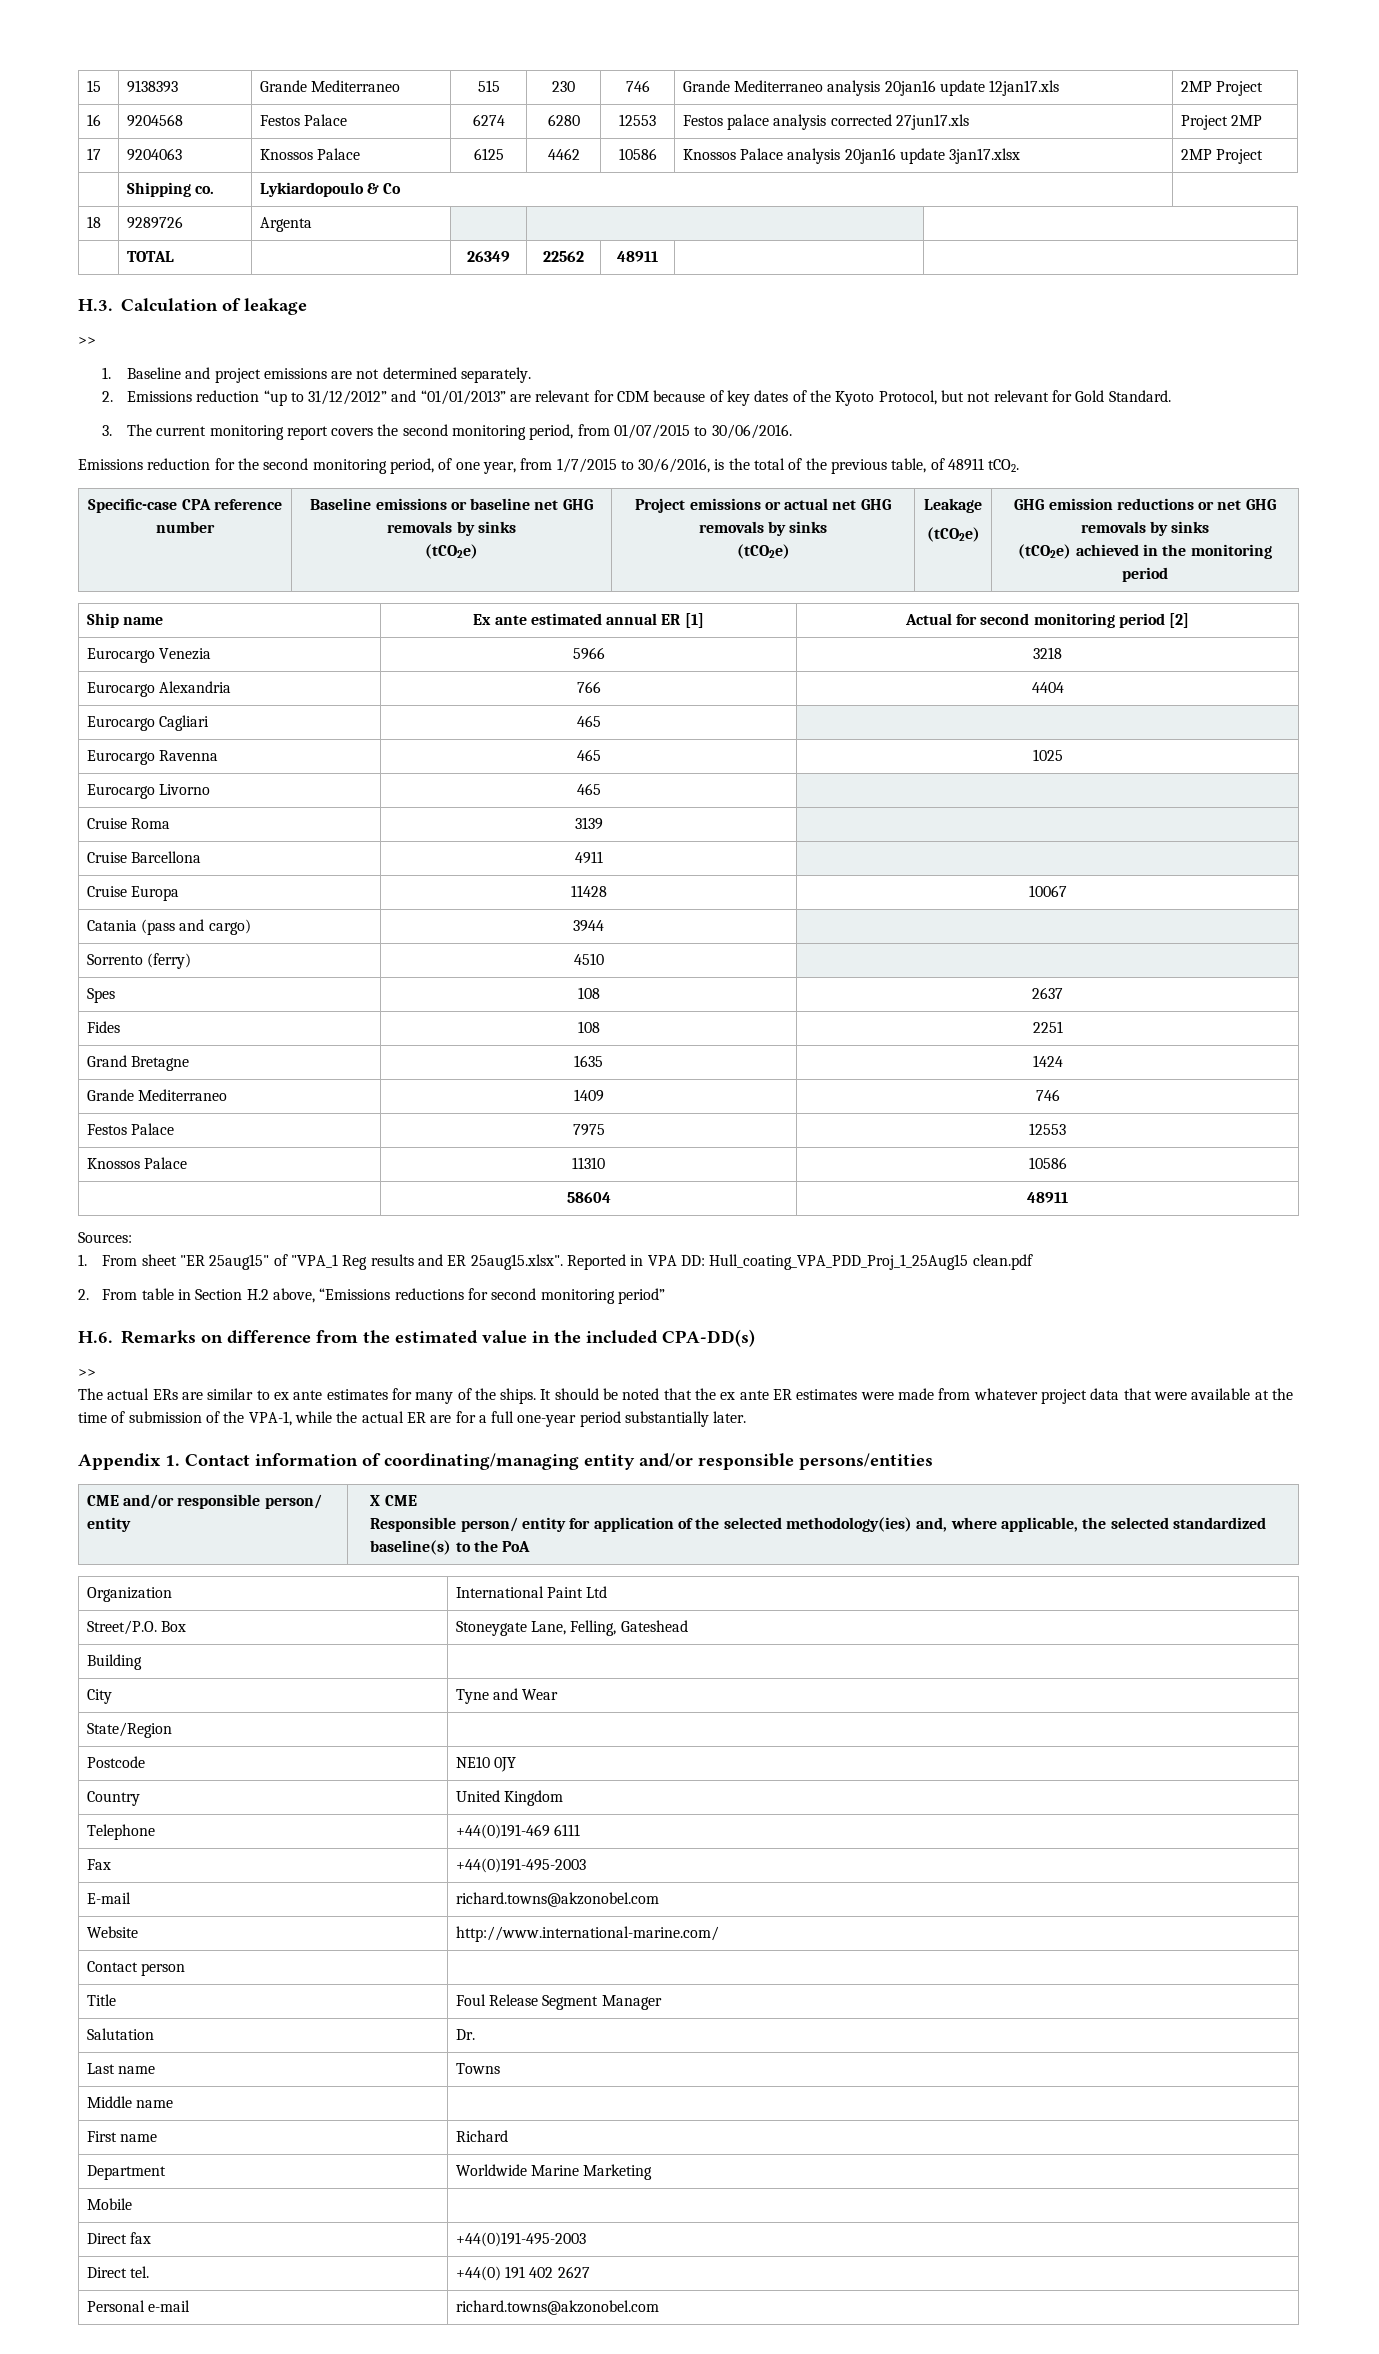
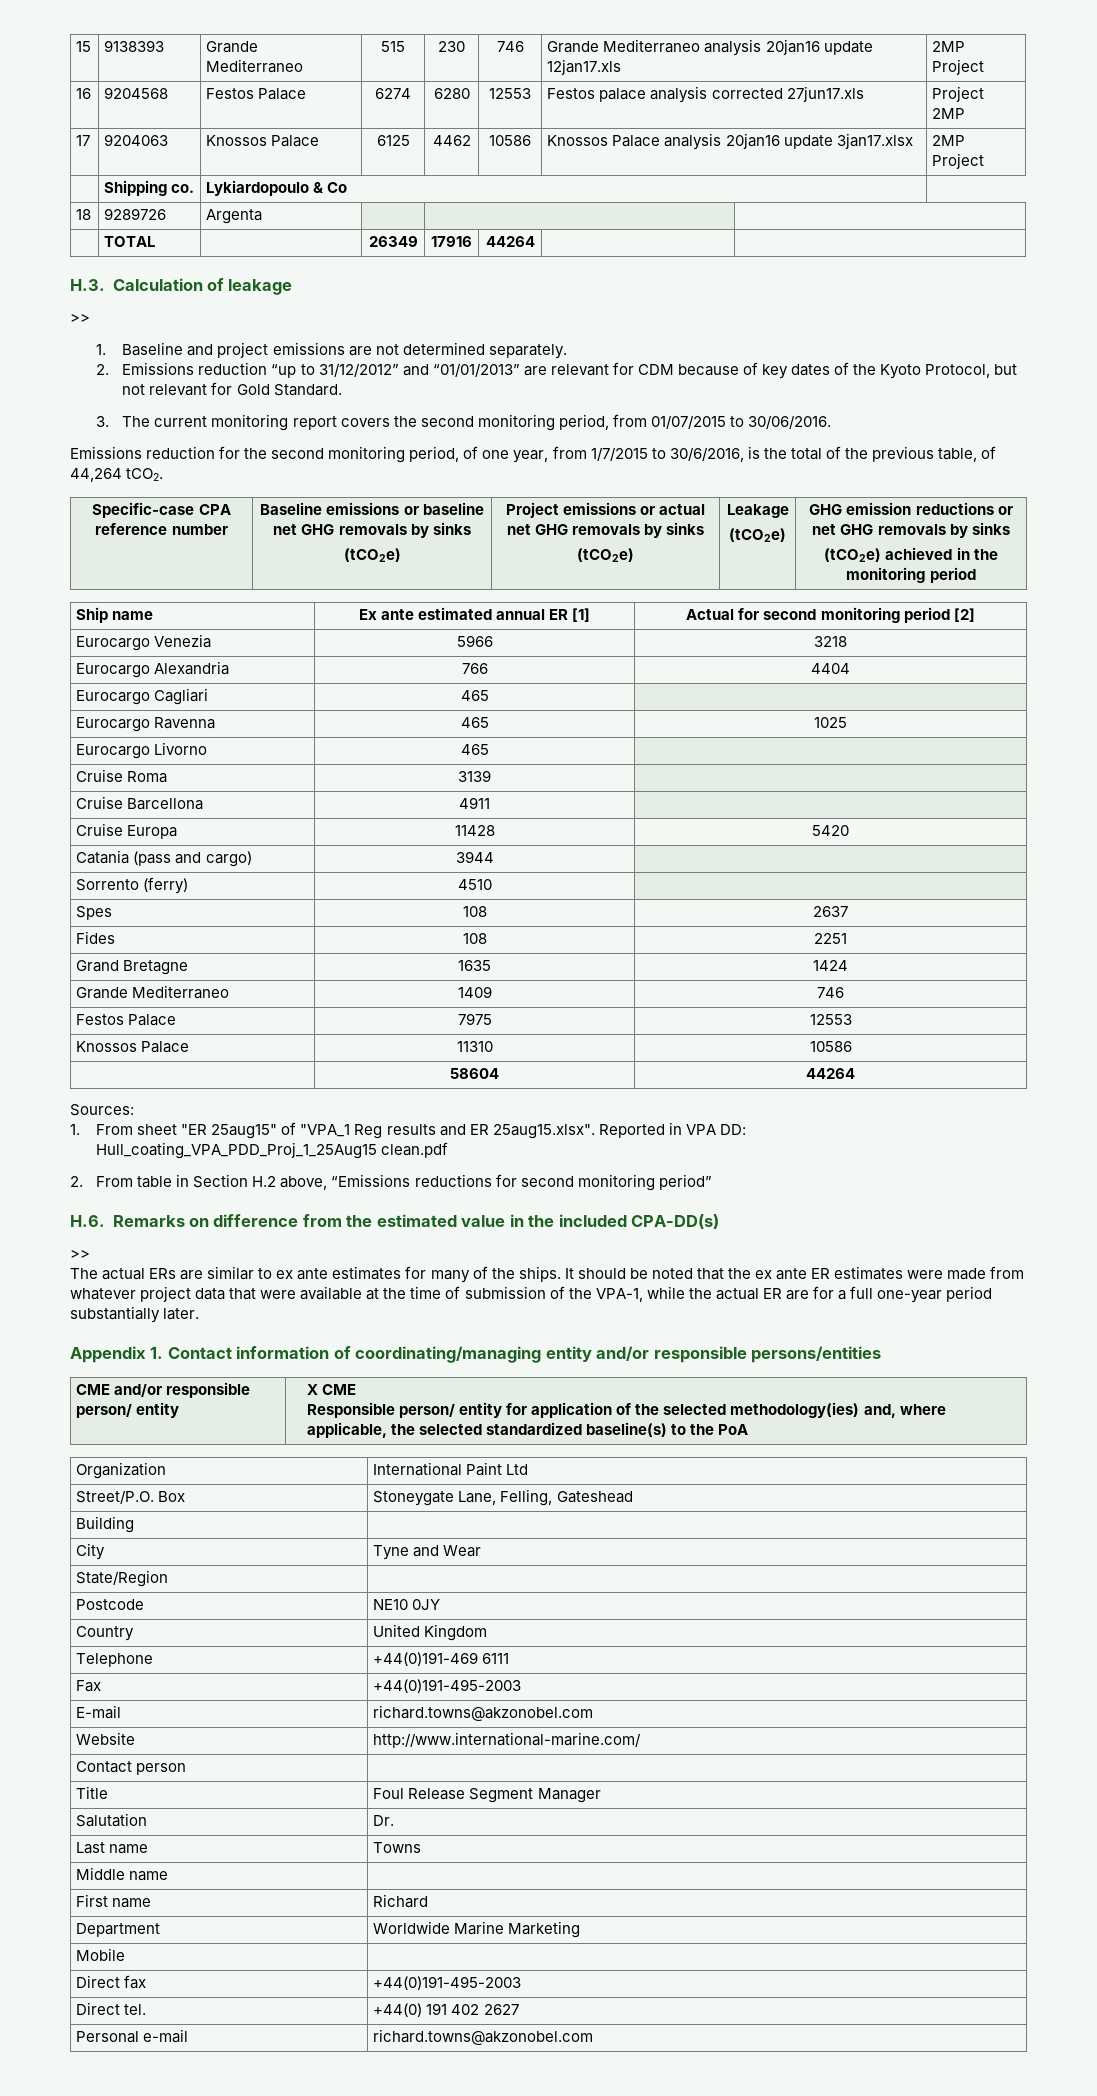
[543,251,584,262] [617,251,658,262] 22562 | 48911 -> [431,236,472,247] [485,236,535,247] 17916 | 44264
[948,458,985,471] 48911 -> [70,468,122,482] 44,264
[1028,885,1067,897] 10067 -> [812,825,849,836] 5420
[1027,1192,1068,1203] 48911 -> [806,1068,855,1079] 44264

